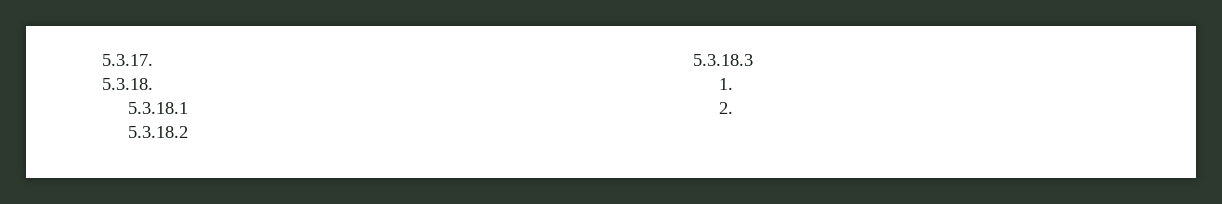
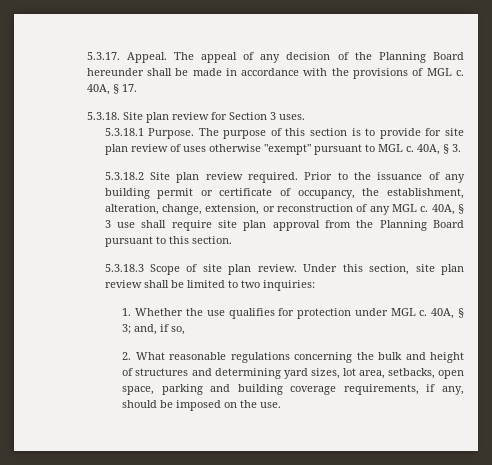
[101,78,153,90] [127,102,188,114] [127,126,188,138] [692,54,753,66] [718,78,733,90] [718,102,733,114] // 5.3.18. // 5.3.18.1 // 5.3.18.2 // 5.3.18.3 // 1. // 2. -> [126,52,465,63] [86,68,465,79] [86,84,137,95] [86,112,305,123] [104,128,464,139] [104,144,461,155] [104,172,466,183] [104,188,464,199] [104,204,465,215] [104,220,464,231] [104,236,232,247] [104,264,464,275] [104,280,315,291] [122,308,465,319] [122,324,186,335] [122,352,464,363] [122,368,465,379] [122,384,464,395] [122,400,282,411] Appeal. The appeal of any decision of the Planning Board hereunder shall be made in accordance with the provisions of MGL c. 40A, § 17. // 5.3.18. Site plan review for Section 3 uses. // 5.3.18.1 Purpose. The purpose of this section is to provide for site plan review of uses otherwise "exempt" pursuant to MGL c. 40A, § 3. // 5.3.18.2 Site plan review required. Prior to the issuance of any building permit or certificate of occupancy, the establishment, alteration, change, extension, or reconstruction of any MGL c. 40A, § 3 use shall require site plan approval from the Planning Board pursuant to this section. // 5.3.18.3 Scope of site plan review. Under this section, site plan review shall be limited to two inquiries: // 1. Whether the use qualifies for protection under MGL c. 40A, § 3; and, if so, // 2. What reasonable regulations concerning the bulk and height of structures and determining yard sizes, lot area, setbacks, open space, parking and building coverage requirements, if any, should be imposed on the use.

